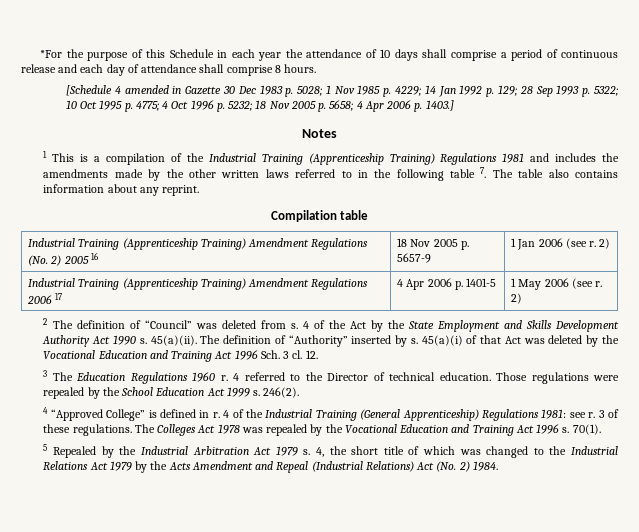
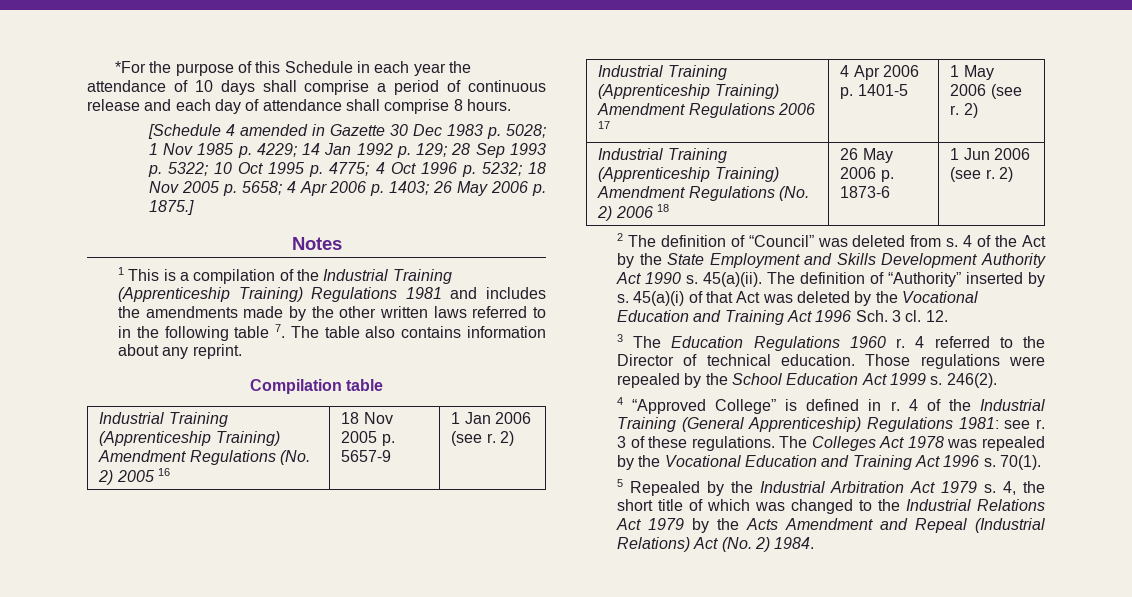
[425,100,454,111] 1403.] -> [389,181,546,196] [148,200,194,215] 1403; 26 May 2006 p. 1875.]
(523, 298) none -> [598,148,727,163] [598,167,779,182] [597,186,809,201] [597,204,669,221] [840,148,893,163] [840,167,894,182] [840,186,891,198] [950,148,1030,160] [950,167,1013,182] // Industrial Training (Apprenticeship Training) Amendment Regulations (No. 2) 2006 18 | 26 May 2006 p. 1873-6 | 1 Jun 2006 (see r. 2)

